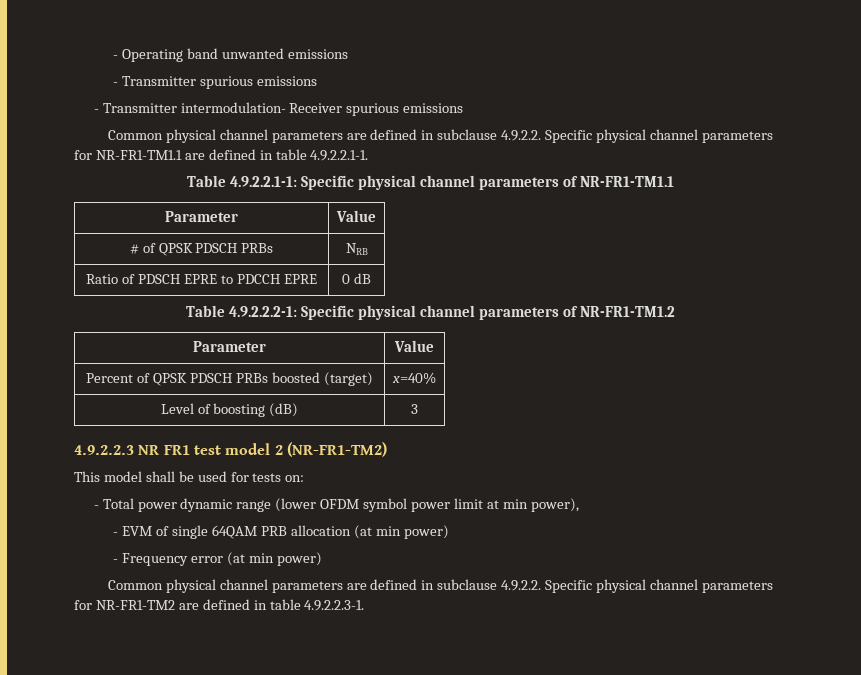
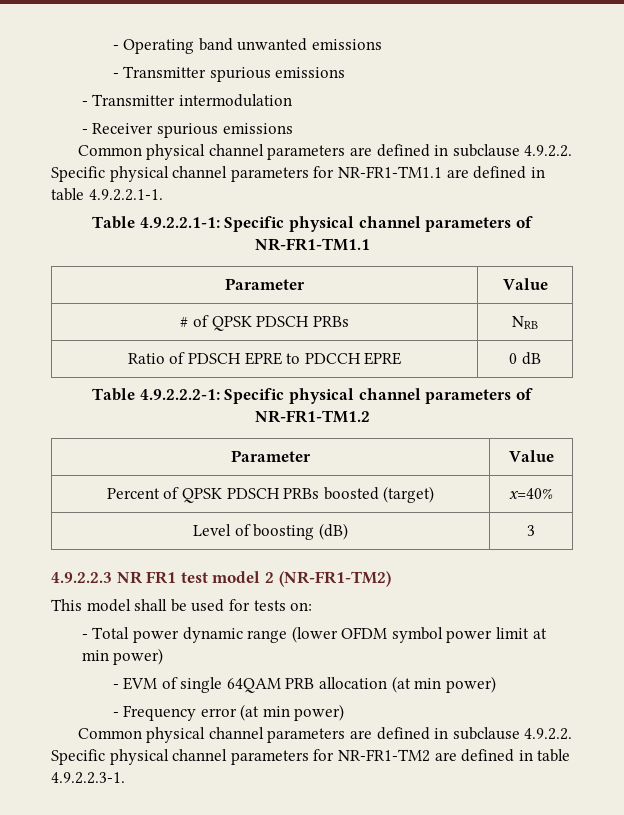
[180,102,286,113] intermodulation- -> [178,94,292,107] [81,129,88,134] intermodulation // -
[530,498,579,512] power), -> [113,648,164,665] power)

